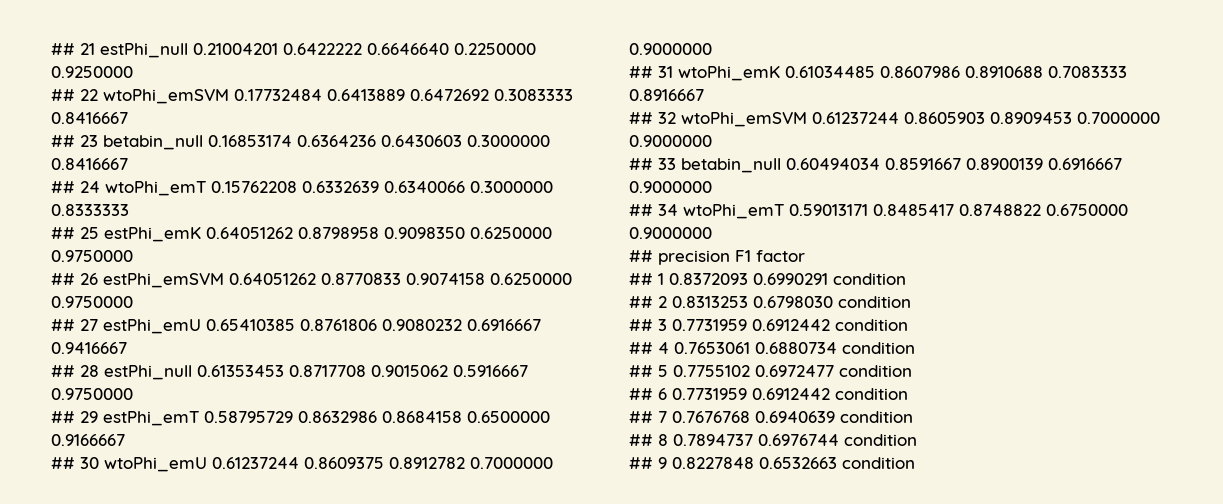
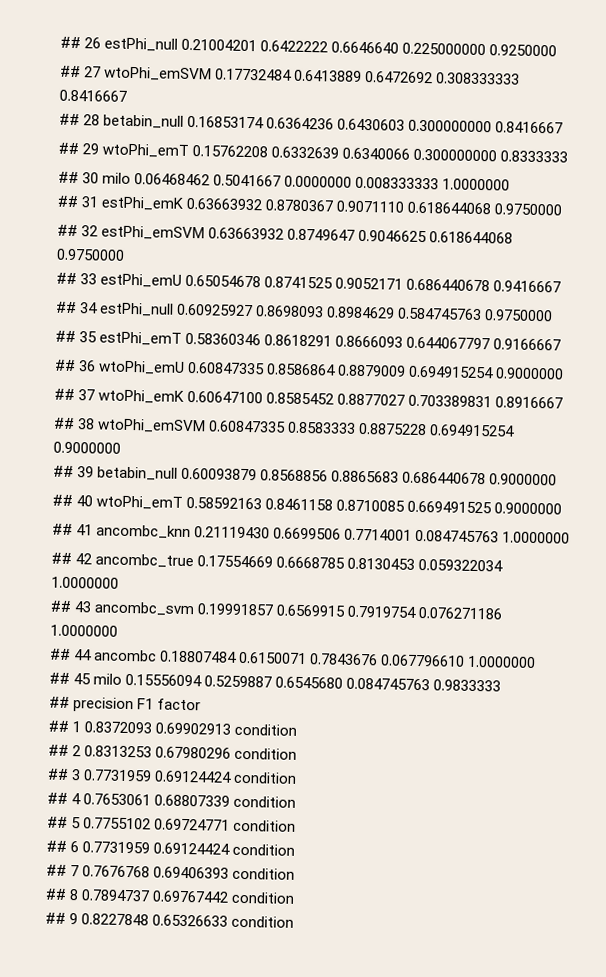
[51,43,95,55] ## 21 -> [60,36,102,49] ## 26
[454,43,536,55] 0.2250000 -> [402,42,487,56] 0.225000000
[80,89,98,101] 22 -> [84,66,102,78] 27
[494,89,573,101] [51,112,128,124] [51,135,98,147] 0.3083333 0.8416667 // ## 23 -> [436,72,521,85] [59,89,127,102] [59,113,101,126] 0.308333333 0.8416667 // ## 28
[467,135,550,147] [51,158,128,170] [51,181,100,193] 0.3000000 0.8416667 // ## 24 -> [408,119,564,134] [58,142,100,155] 0.300000000 0.8416667 // ## 29
[470,181,553,193] 0.3000000 -> [413,148,498,162] 0.300000000
[80,227,552,242] [51,250,133,262] [51,273,572,288] [51,296,133,308] [51,319,541,334] [51,342,127,354] [51,365,528,380] [51,388,133,400] [51,411,550,426] [51,434,125,446] [51,457,553,472] [629,43,712,55] [629,66,1127,81] [629,89,704,101] [629,112,1160,127] [629,135,712,147] [629,158,1122,173] [629,181,712,193] [629,204,1128,219] [629,227,712,239] 25 estPhi_emK 0.64051262 0.8798958 0.9098350 0.6250000 0.9750000 // ## 26 estPhi_emSVM 0.64051262 0.8770833 0.9074158 0.6250000 0.9750000 // ## 27 estPhi_emU 0.65410385 0.8761806 0.9080232 0.6916667 0.9416667 // ## 28 estPhi_null 0.61353453 0.8717708 0.9015062 0.5916667 0.9750000 // ## 29 estPhi_emT 0.58795729 0.8632986 0.8684158 0.6500000 0.9166667 // ## 30 wtoPhi_emU 0.61237244 0.8609375 0.8912782 0.7000000 0.9000000 // ## 31 wtoPhi_emK 0.61034485 0.8607986 0.8910688 0.7083333 0.8916667 // ## 32 wtoPhi_emSVM 0.61237244 0.8605903 0.8909453 0.7000000 0.9000000 // ## 33 betabin_null 0.60494034 0.8591667 0.8900139 0.6916667 0.9000000 // ## 34 wtoPhi_emT 0.59013171 0.8485417 0.8748822 0.6750000 0.9000000 -> [82,172,511,191] [57,195,563,216] [57,224,514,244] [56,248,125,261] [56,272,562,293] [56,301,554,322] [55,330,562,351] [54,359,565,380] [54,388,564,409] [53,417,516,437] [53,441,121,454] [53,465,558,486] [52,494,563,515] [52,523,571,544] [51,552,504,572] [51,576,119,589] [50,600,503,620] [50,624,118,637] [50,648,537,669] [49,672,502,692] 30 milo 0.06468462 0.5041667 0.0000000 0.008333333 1.0000000 // ## 31 estPhi_emK 0.63663932 0.8780367 0.9071110 0.618644068 0.9750000 // ## 32 estPhi_emSVM 0.63663932 0.8749647 0.9046625 0.618644068 0.9750000 // ## 33 estPhi_emU 0.65054678 0.8741525 0.9052171 0.686440678 0.9416667 // ## 34 estPhi_null 0.60925927 0.8698093 0.8984629 0.584745763 0.9750000 // ## 35 estPhi_emT 0.58360346 0.8618291 0.8666093 0.644067797 0.9166667 // ## 36 wtoPhi_emU 0.60847335 0.8586864 0.8879009 0.694915254 0.9000000 // ## 37 wtoPhi_emK 0.60647100 0.8585452 0.8877027 0.703389831 0.8916667 // ## 38 wtoPhi_emSVM 0.60847335 0.8583333 0.8875228 0.694915254 0.9000000 // ## 39 betabin_null 0.60093879 0.8568856 0.8865683 0.686440678 0.9000000 // ## 40 wtoPhi_emT 0.58592163 0.8461158 0.8710085 0.669491525 0.9000000 // ## 41 ancombc_knn 0.21119430 0.6699506 0.7714001 0.084745763 1.0000000 // ## 42 ancombc_true 0.17554669 0.6668785 0.8130453 0.059322034 1.0000000 // ## 43 ancombc_svm 0.19991857 0.6569915 0.7919754 0.076271186 1.0000000 // ## 44 ancombc 0.18807484 0.6150071 0.7843676 0.067796610 1.0000000 // ## 45 milo 0.15556094 0.5259887 0.6545680 0.084745763 0.9833333
[753,273,828,285] 0.6990291 -> [155,722,232,735] 0.69902913
[753,296,833,308] 0.6798030 -> [155,746,232,759] 0.67980296
[752,319,830,331] 0.6912442 -> [154,770,233,783] 0.69124424
[755,342,837,354] 0.6880734 -> [154,794,231,807] 0.68807339
[755,365,834,377] 0.6972477 -> [154,818,231,831] 0.69724771
[752,388,830,400] 0.6912442 -> [153,842,231,855] 0.69124424
[755,411,835,423] 0.6940639 -> [153,866,230,879] 0.69406393
[758,434,839,446] 0.6976744 -> [152,890,230,903] 0.69767442
[759,457,837,469] 0.6532663 -> [152,914,229,927] 0.65326633

